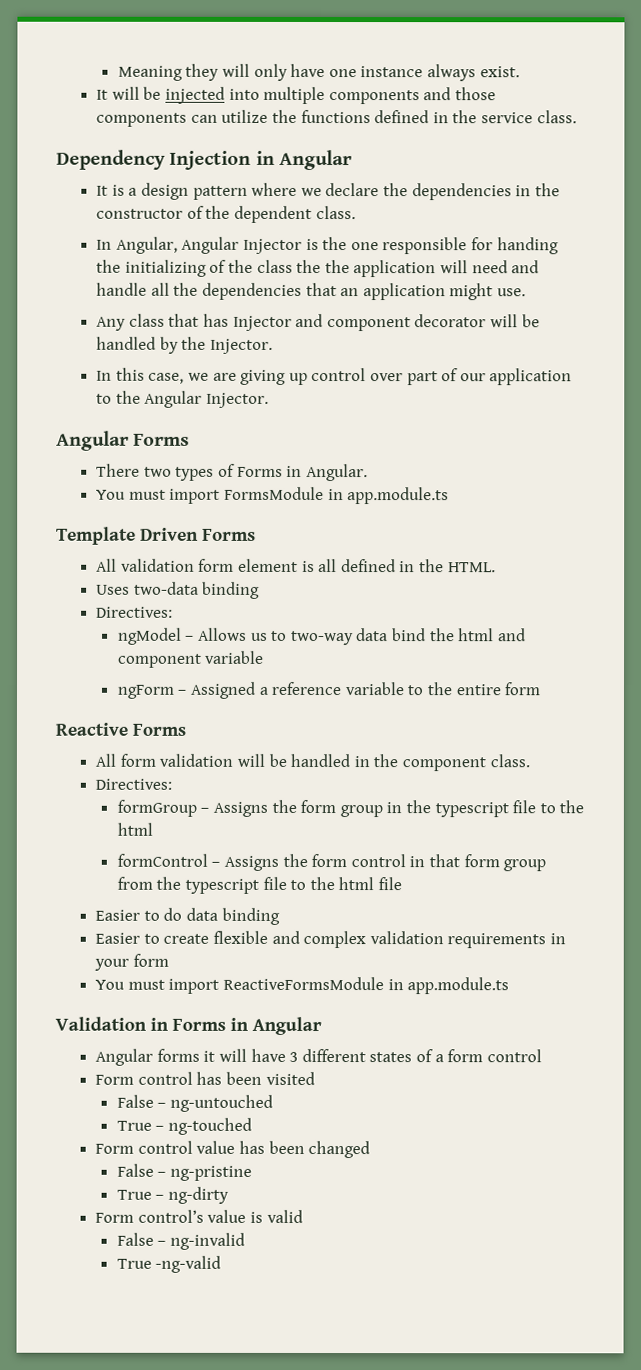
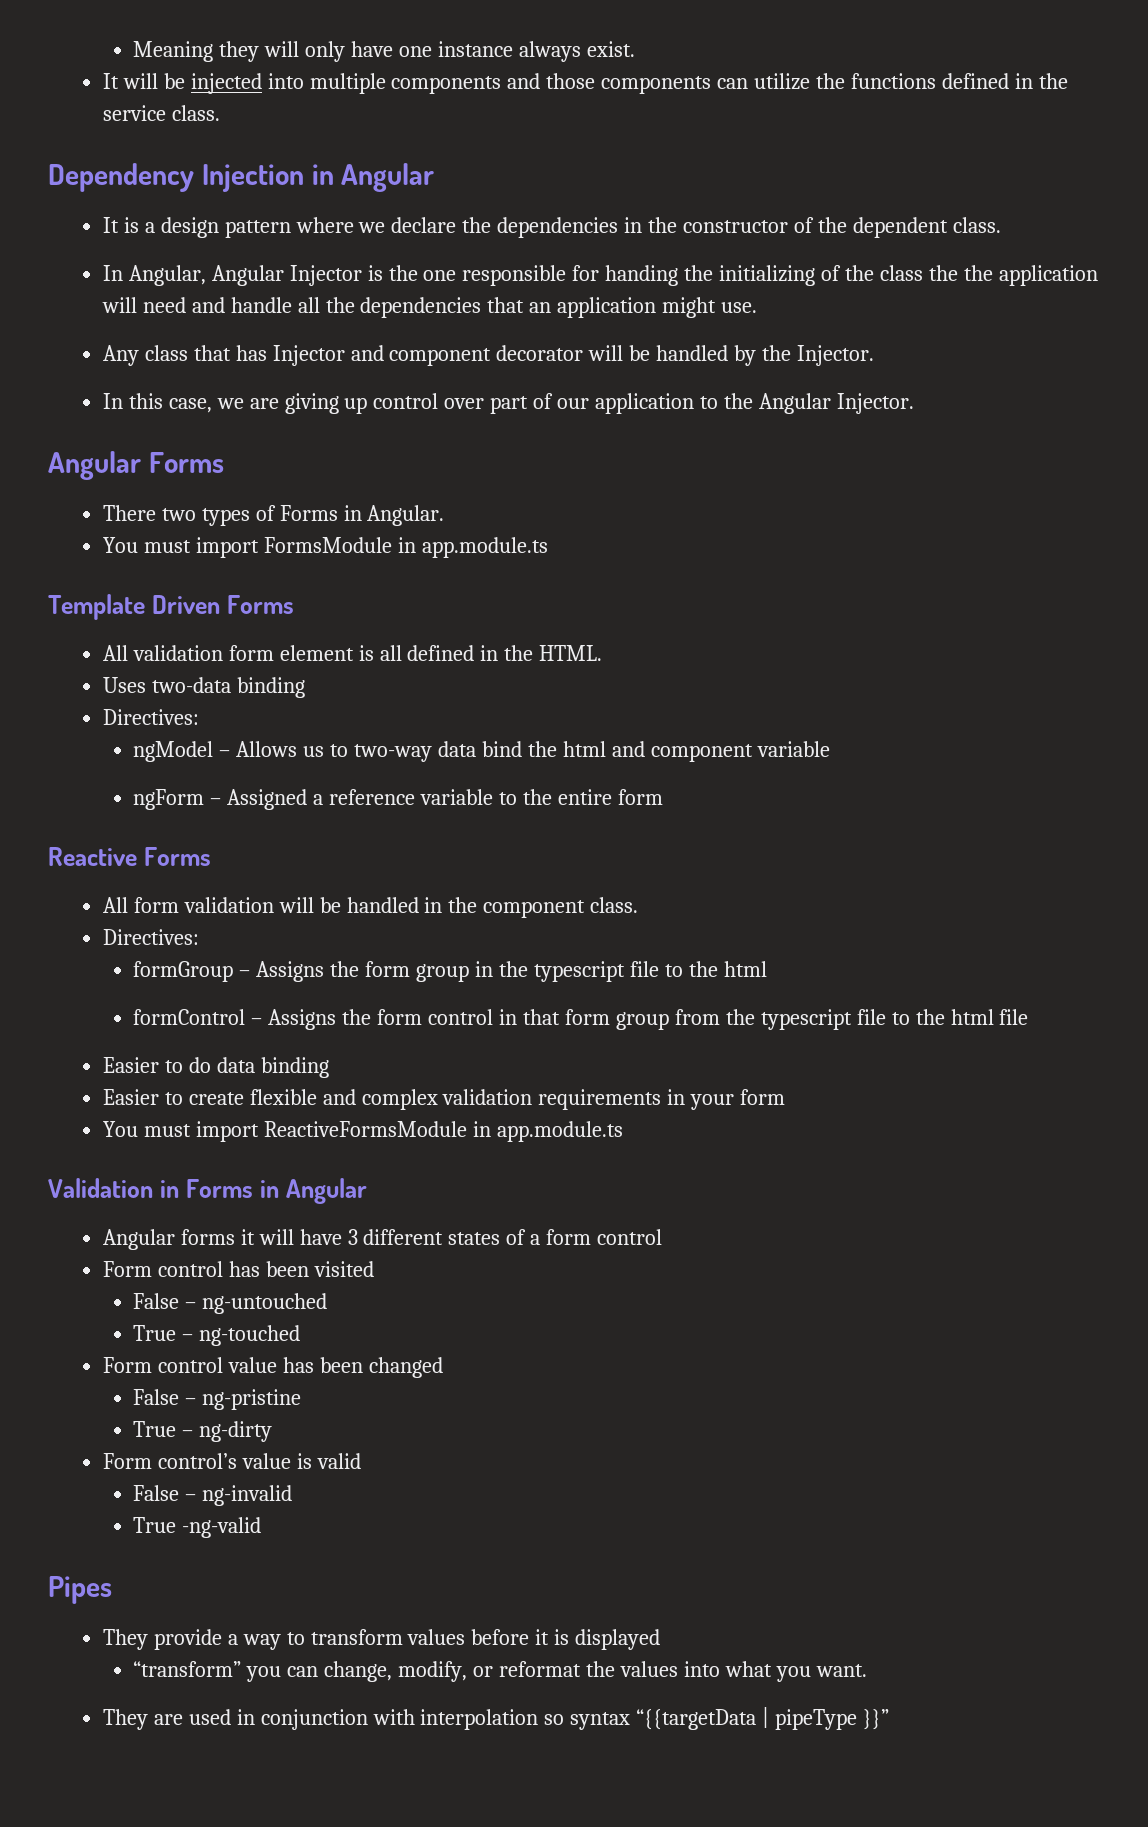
(222, 1264) none -> [48,1576,112,1604] [102,1629,661,1650] [133,1661,867,1682] [102,1707,890,1730] // Pipes // They provide a way to transform values before it is displayed // “transform” you can change, modify, or reformat the values into what you want. // They are used in conjunction with interpolation so syntax “{{targetData | pipeType }}”

